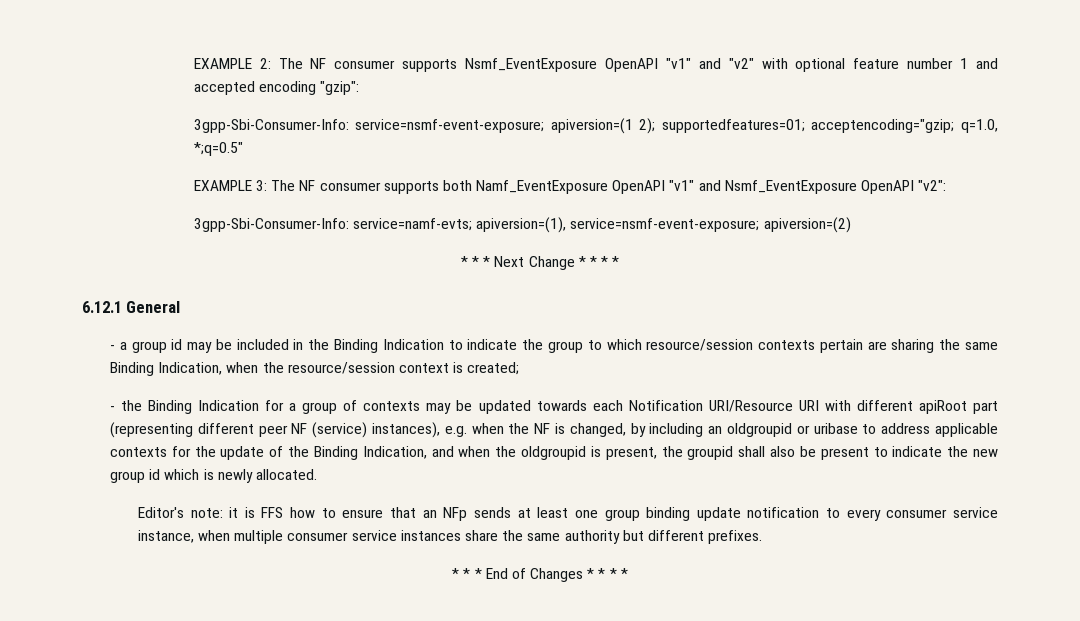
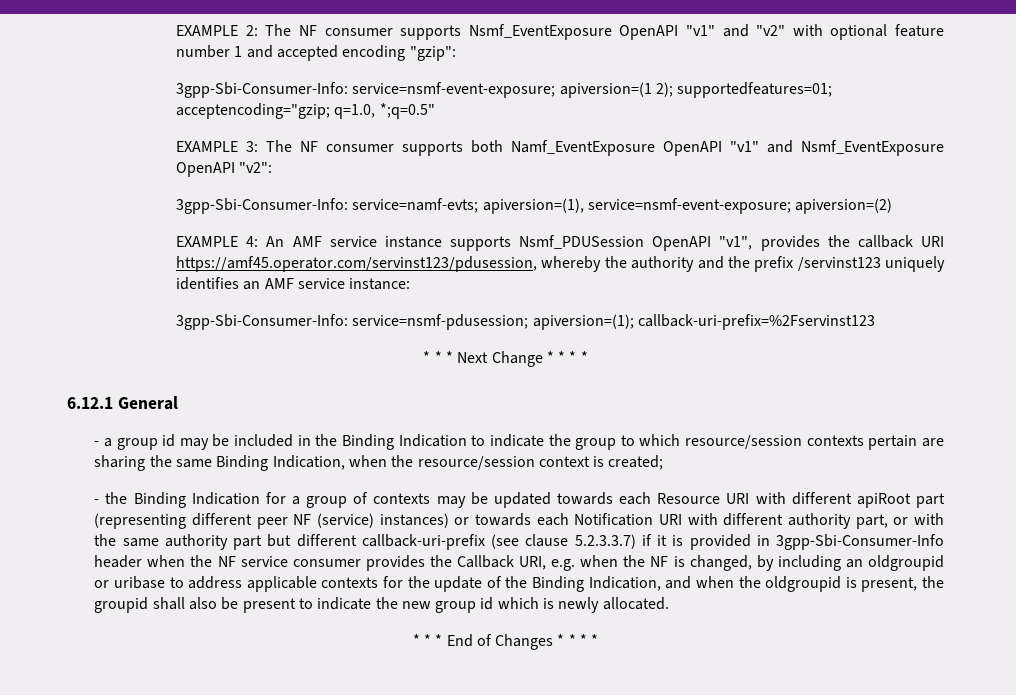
(851, 225) none -> [176,235,944,251] [176,256,946,272] [176,277,411,290] [176,314,876,330] // EXAMPLE 4: An AMF service instance supports Nsmf_PDUSession OpenAPI "v1", provides the callback URI https://amf45.operator.com/servinst123/pdusession, whereby the authority and the prefix /servinst123 uniquely identifies an AMF service instance: // 3gpp-Sbi-Consumer-Info: service=nsmf-pdusession; apiversion=(1); callback-uri-prefix=%2Fservinst123
[628,400,793,412] Notification URI/Resource -> [657,493,721,504] Resource
[371,422,440,438] instances), -> [379,513,944,529] [94,534,944,550] [94,555,547,571] instances) or towards each Notification URI with different authority part, or with the same authority part but different callback-uri-prefix (see clause 5.2.3.3.7) if it is provided in 3gpp-Sbi-Consumer-Info header when the NF service consumer provides the Callback URI,
[137,507,999,521] [137,530,763,544] // Editor's note: it is FFS how to ensure that an NFp sends at least one group binding update notification to every consumer service instance, when multiple consumer service instances share the same authority but different prefixes. -> (669, 603) none

